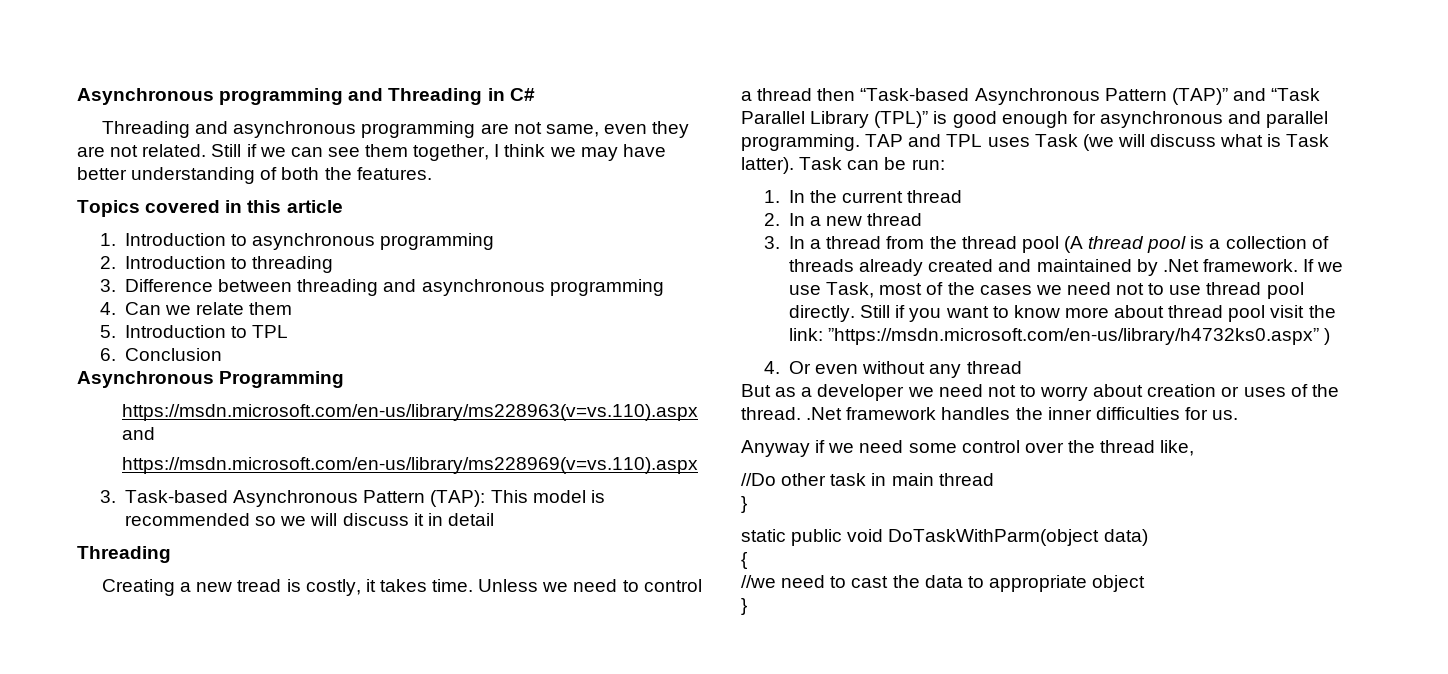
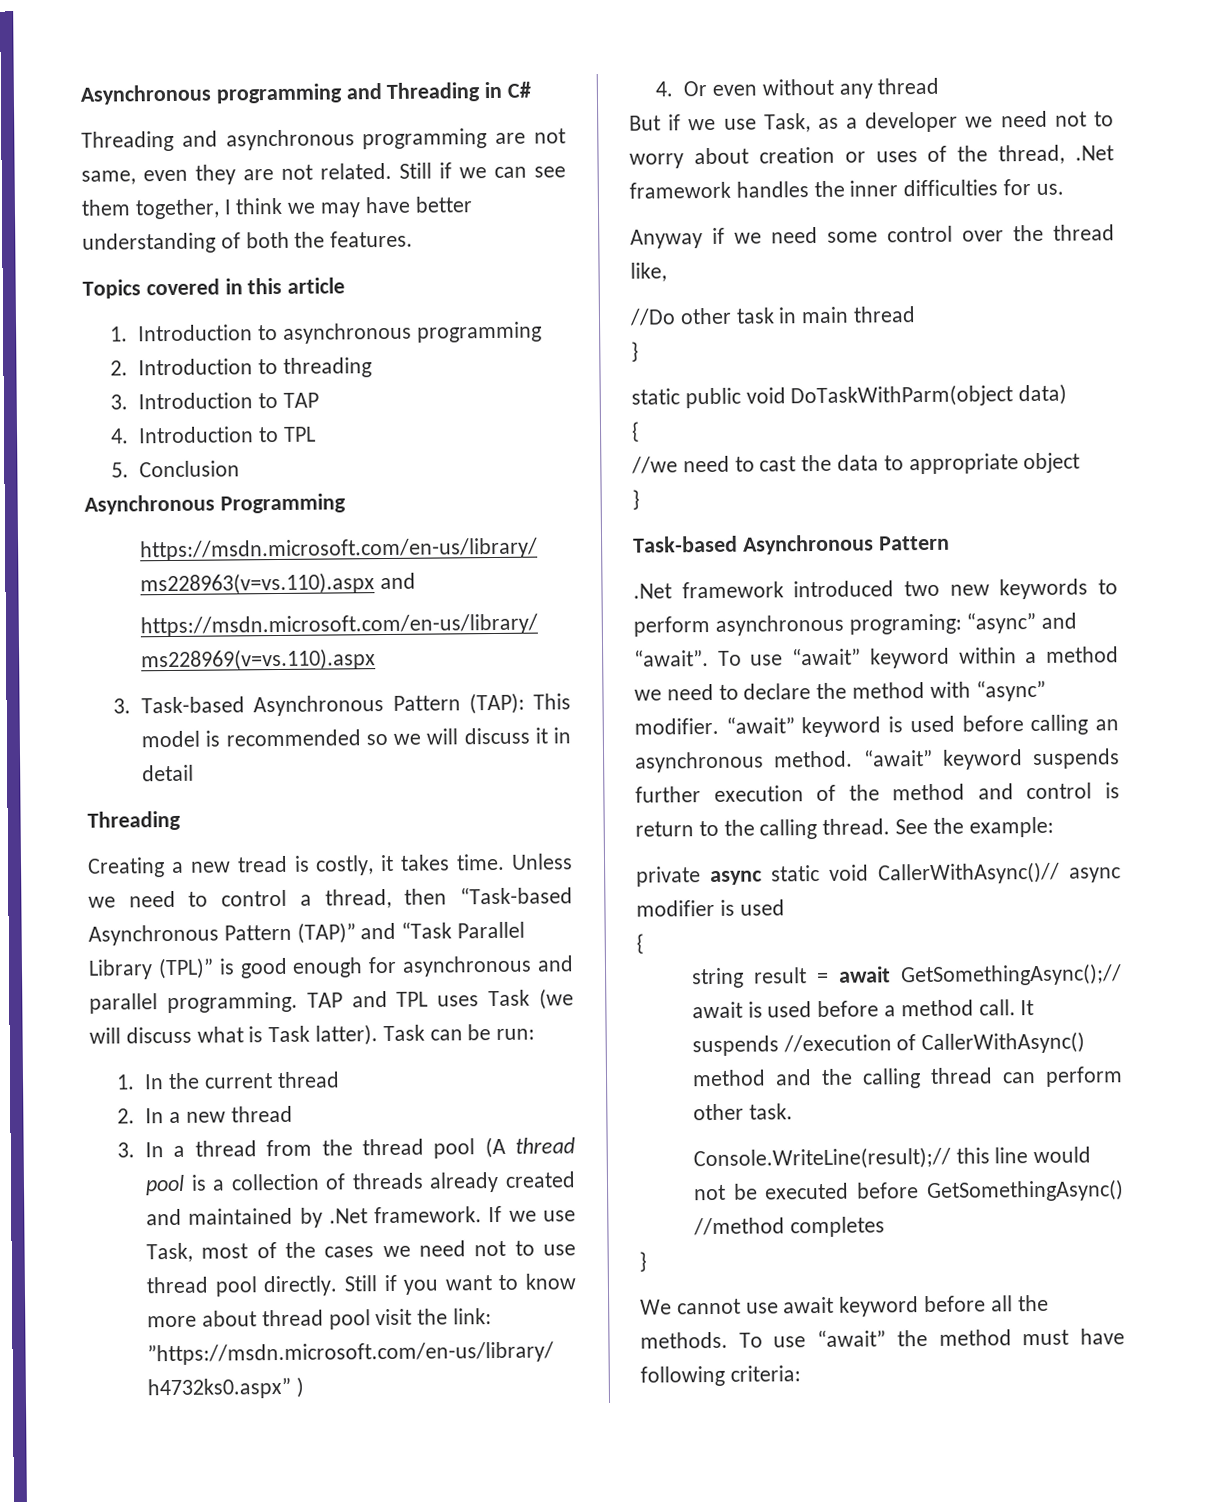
[125,279,664,296] [99,302,293,315] [99,325,116,338] Difference between threading and asynchronous programming // 4. Can we relate them // 5. -> [138,392,319,410] [110,428,130,444] Introduction to TAP // 4.
[99,348,116,361] 6. -> [111,462,130,478] 5.
[757,88,813,101] thread -> [324,888,392,909] thread,
(771, 390) none -> [668,113,811,133] if we use Task,
[741,407,801,420] thread. -> [998,144,1066,165] thread,
(747, 606) none -> [633,534,950,555] [633,578,1118,600] [633,611,1078,637] [634,646,1119,669] [634,679,1046,702] [634,714,1119,738] [635,748,1120,773] [635,782,1120,803] [635,816,1054,840] [636,861,1121,887] [636,899,785,917] [636,933,644,954] [691,963,1122,989] [691,999,1035,1019] [691,1031,1086,1057] [691,1066,1123,1089] [692,1103,793,1121] [692,1146,1092,1171] [693,1179,1124,1203] [692,1216,885,1238] [639,1251,647,1272] [640,1294,1049,1317] [640,1328,1125,1349] [640,1365,801,1387] // Task-based Asynchronous Pattern // .Net framework introduced two new keywords to perform asynchronous programing: “async” and “await”. To use “await” keyword within a method we need to declare the method with “async” modifier. “await” keyword is used before calling an asynchronous method. “await” keyword suspends further execution of the method and control is return to the calling thread. See the example: // private async static void CallerWithAsync()// async modifier is used // { // string result = await GetSomethingAsync();// await is used before a method call. It suspends //execution of CallerWithAsync() method and the calling thread can perform other task. // Console.WriteLine(result);// this line would not be executed before GetSomethingAsync() //method completes // } // We cannot use await keyword before all the methods. To use “await” the method must have following criteria:

